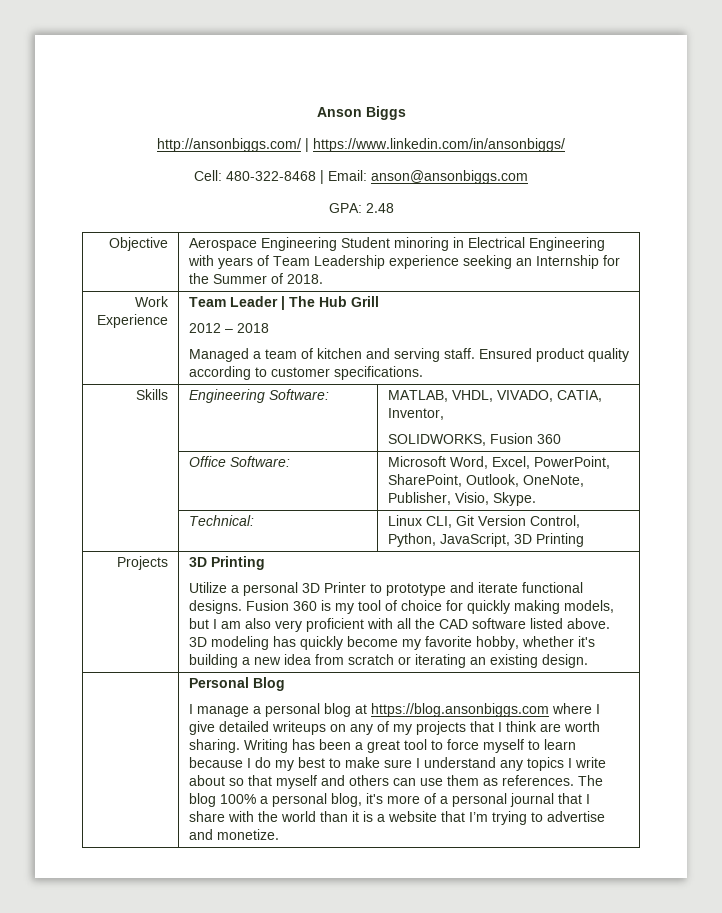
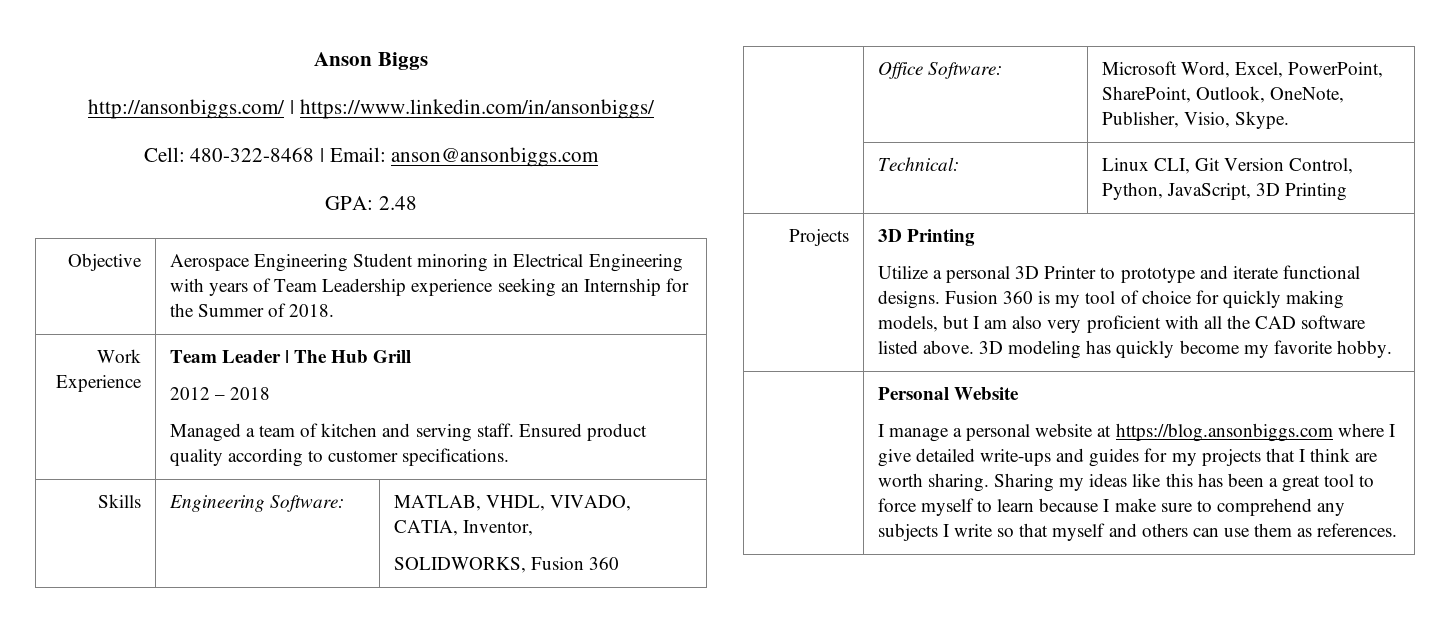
[475,636,595,650] [188,654,588,668] hobby, whether it's building a new idea from scratch or iterating an existing design. -> [1336,340,1392,358] hobby.
[252,677,285,691] Blog -> [953,387,1019,400] Website
[323,703,351,717] blog -> [1035,423,1094,437] website
[271,721,389,735] writeups on any of -> [980,448,1168,467] write-ups and guides for
[243,739,288,753] Writing -> [994,473,1193,492] Sharing my ideas like this
[254,757,564,771] do my best to make sure I understand any topics -> [1114,498,1346,516] [877,523,938,541] make sure to comprehend any subjects
[188,775,225,786] about -> (994, 530) none
[577,775,603,786] [188,793,590,807] [188,811,605,825] [188,829,279,840] The blog 100% a personal blog, it's more of a personal journal that I share with the world than it is a website that I’m trying to advertise and monetize. -> (1398, 530) none

